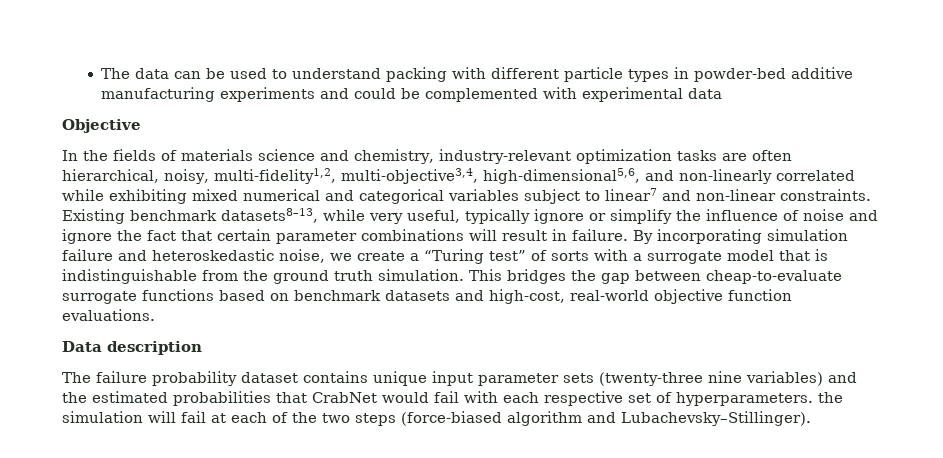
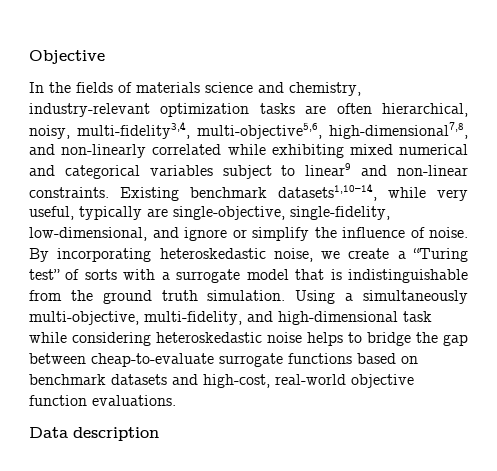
[101,67,854,82] [101,87,723,102] The data can be used to understand packing with different particle types in powder-bed additive manufacturing experiments and could be complemented with experimental data // -> (29, 57) none
[213,168,640,184] multi-fidelity1,2, multi-objective3,4, high-dimensional5,6, -> [77,121,468,139] multi-fidelity3,4, multi-objective5,6, high-dimensional7,8,
[605,188,657,201] linear7 -> [305,163,352,176] linear9
[221,208,318,223] datasets8–13, -> [278,183,377,201] datasets1,10–14,
(530, 216) none -> [147,206,390,220] [29,227,179,241] are single-objective, single-fidelity, low-dimensional, and
[803,209,878,221] [62,229,848,244] [62,249,147,261] noise and ignore the fact that certain parameter combinations will result in failure. By incorporating simulation failure and -> [429,227,468,238] [29,248,152,262] noise. By incorporating
[469,269,566,284] This bridges -> [295,290,468,304] [29,311,432,325] [29,332,411,346] Using a simultaneously multi-objective, multi-fidelity, and high-dimensional task while considering heteroskedastic noise helps to bridge
[62,371,857,386] [62,391,843,406] [62,411,811,426] // The failure probability dataset contains unique input parameter sets (twenty-three nine variables) and the estimated probabilities that CrabNet would fail with each respective set of hyperparameters. the simulation will fail at each of the two steps (force-biased algorithm and Lubachevsky–Stillinger). -> (159, 434) none

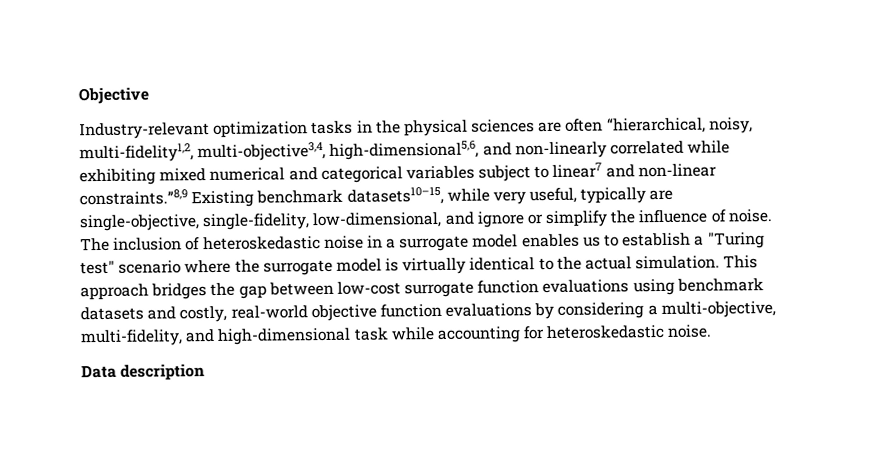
[29,82,361,96] [29,103,468,117] [29,121,468,139] In the fields of materials science and chemistry, industry-relevant optimization tasks are often hierarchical, noisy, multi-fidelity3,4, multi-objective5,6, high-dimensional7,8, -> [79,117,753,140] [79,140,480,163] Industry-relevant optimization tasks in the physical sciences are often “hierarchical, noisy, multi-fidelity1,2, multi-objective3,4, high-dimensional5,6,
[305,163,352,176] linear9 -> [552,162,603,178] linear7
[29,187,109,198] constraints. -> [79,189,188,206] constraints.”8,9
[278,183,377,201] datasets1,10–14, -> [346,186,444,205] datasets10–15,
[29,248,468,262] [29,269,469,283] [29,290,468,304] By incorporating heteroskedastic noise, we create a “Turing test” of sorts with a surrogate model that is indistinguishable from the ground truth simulation. Using a simultaneously -> [80,232,765,252] [80,255,759,276] [80,278,764,301] [80,302,658,323] The inclusion of heteroskedastic noise in a surrogate model enables us to establish a "Turing test" scenario where the surrogate model is virtually identical to the actual simulation. This approach bridges the gap between low-cost surrogate function evaluations using benchmark datasets and costly, real-world objective function evaluations by considering a
[72,332,468,346] [29,353,418,367] [29,374,414,388] [29,395,176,406] considering heteroskedastic noise helps to bridge the gap between cheap-to-evaluate surrogate functions based on benchmark datasets and high-cost, real-world objective function evaluations. -> [436,324,713,344] accounting for heteroskedastic noise.

